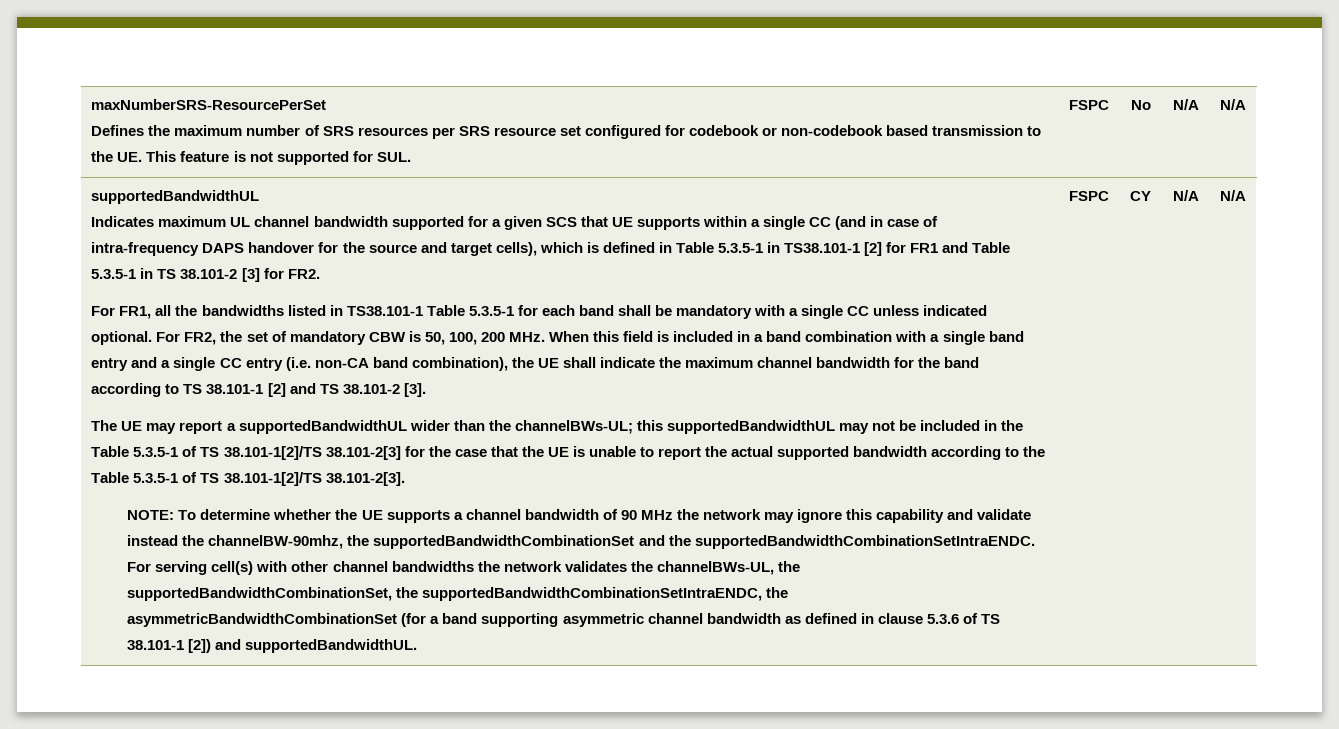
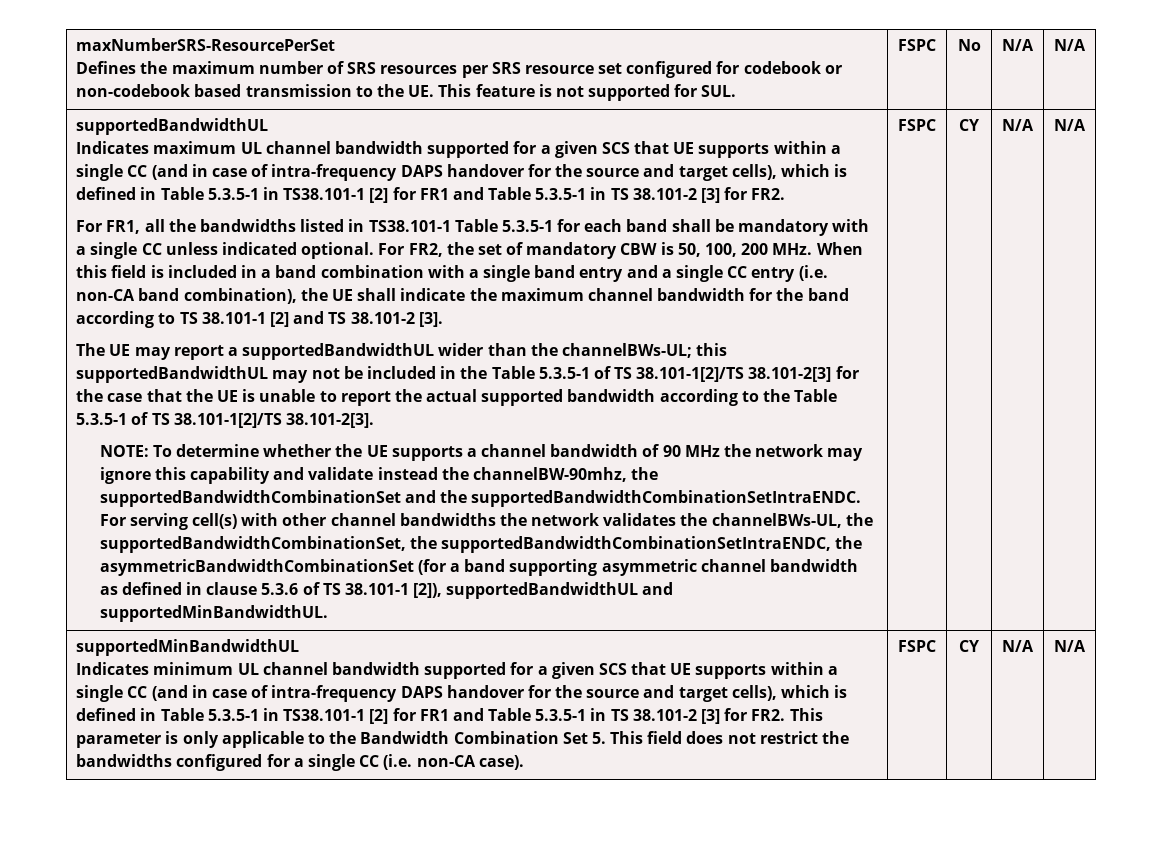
[188,639,418,653] [1068,191,1109,201] [1130,191,1151,201] [1172,190,1199,201] [1220,190,1246,201] [2]) and supportedBandwidthUL. | FSPC | CY | N/A | N/A -> [413,582,674,599] [99,605,328,622] [898,119,936,131] [959,119,979,131] [1002,119,1034,131] [1054,119,1086,131] [76,639,300,656] [76,662,838,679] [76,685,848,702] [76,708,823,724] [76,731,850,748] [76,754,524,771] [898,640,936,652] [959,640,979,652] [1002,640,1034,652] [1054,640,1086,652] [2]), supportedBandwidthUL and supportedMinBandwidthUL. | FSPC | CY | N/A | N/A // supportedMinBandwidthUL // Indicates minimum UL channel bandwidth supported for a given SCS that UE supports within a single CC (and in case of intra-frequency DAPS handover for the source and target cells), which is defined in Table 5.3.5-1 in TS38.101-1 [2] for FR1 and Table 5.3.5-1 in TS 38.101-2 [3] for FR2. This parameter is only applicable to the Bandwidth Combination Set 5. This field does not restrict the bandwidths configured for a single CC (i.e. non-CA case). | FSPC | CY | N/A | N/A

